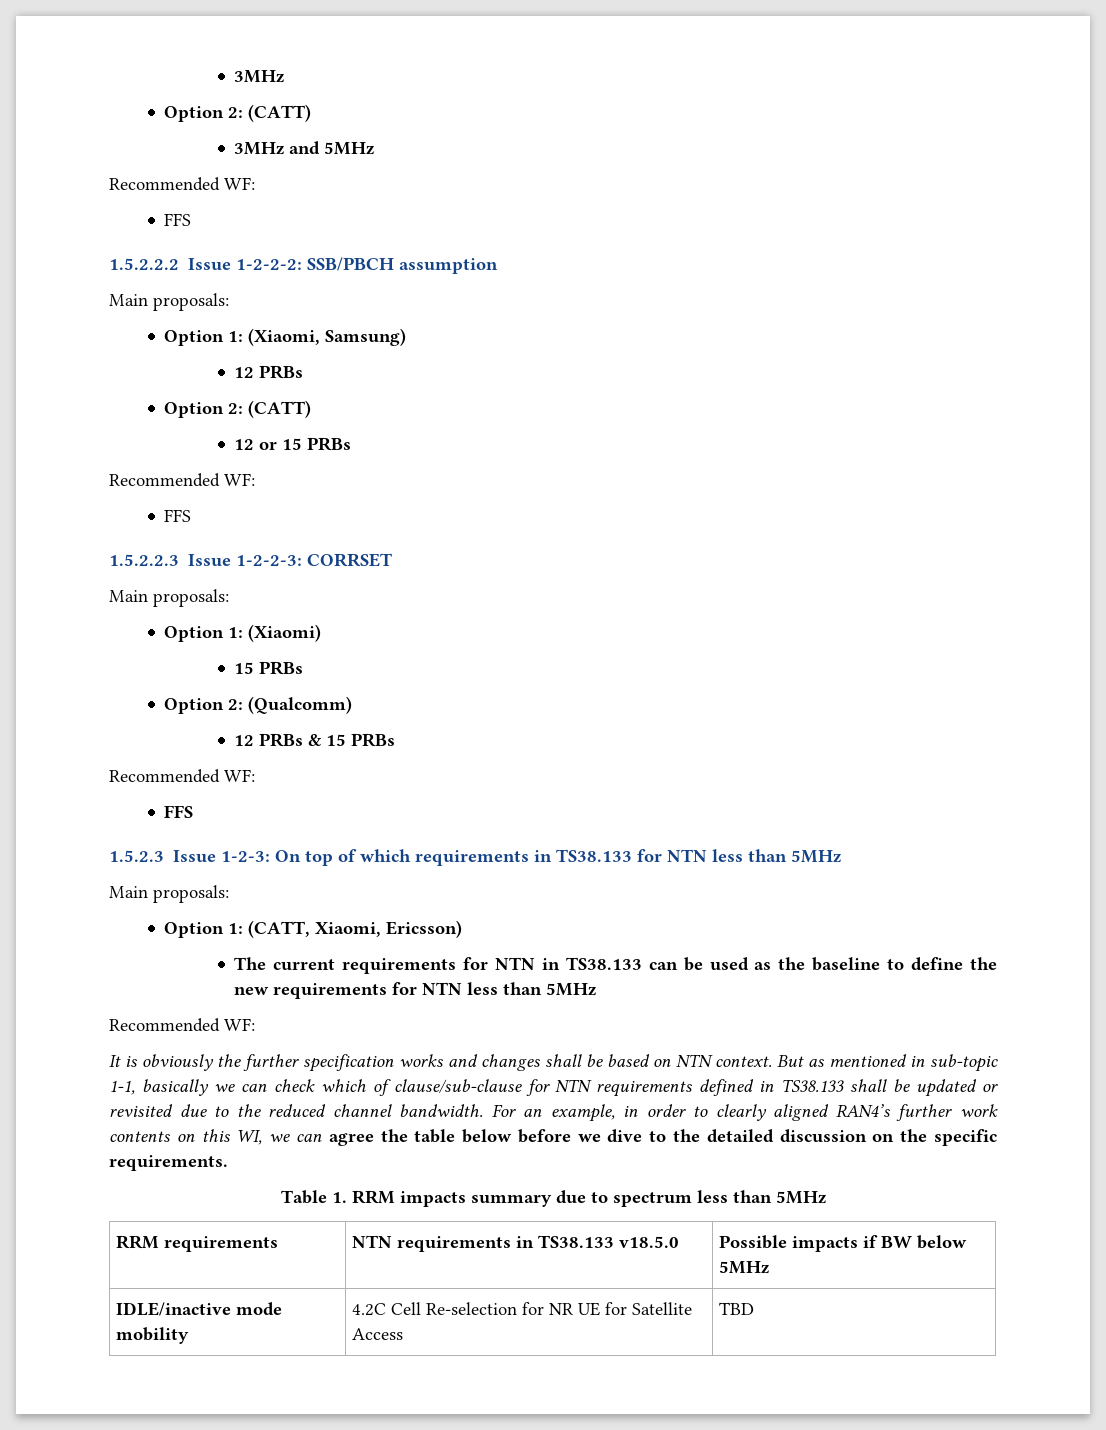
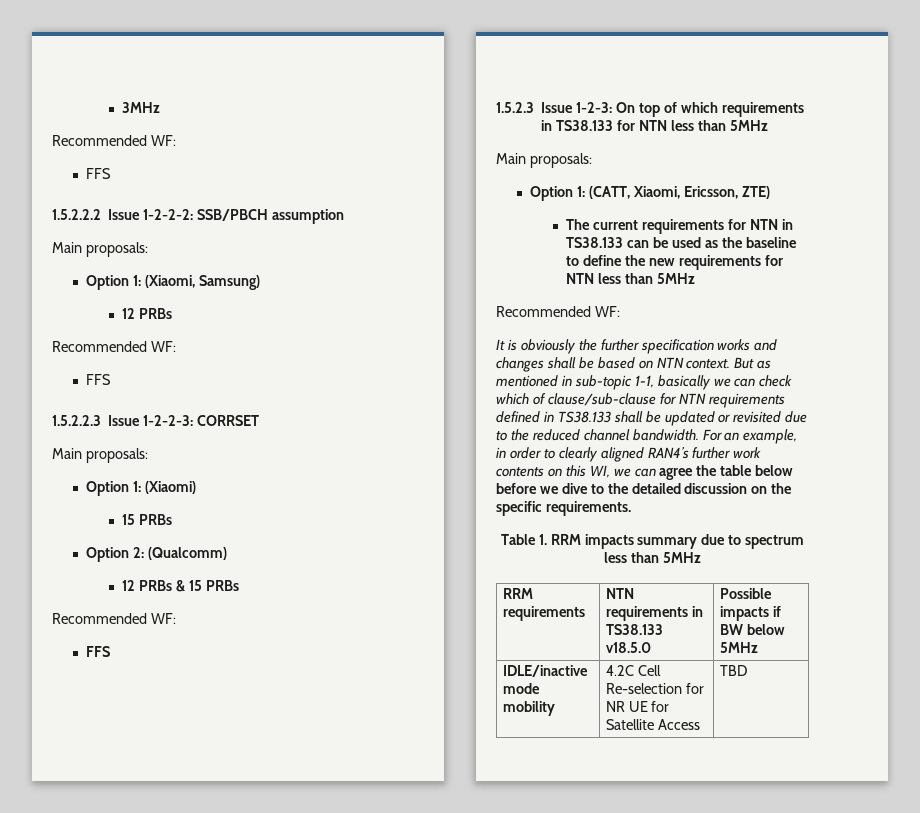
[234,70,285,83] [164,104,312,122] [234,141,375,155] 3MHz // Option 2: (CATT) // 3MHz and 5MHz -> [122,102,161,113] 3MHz
[164,400,312,418] [234,437,352,451] // Option 2: (CATT) // 12 or 15 PRBs -> (173, 313) none
[386,920,463,938] Ericsson) -> [683,186,770,199] Ericsson, ZTE)

